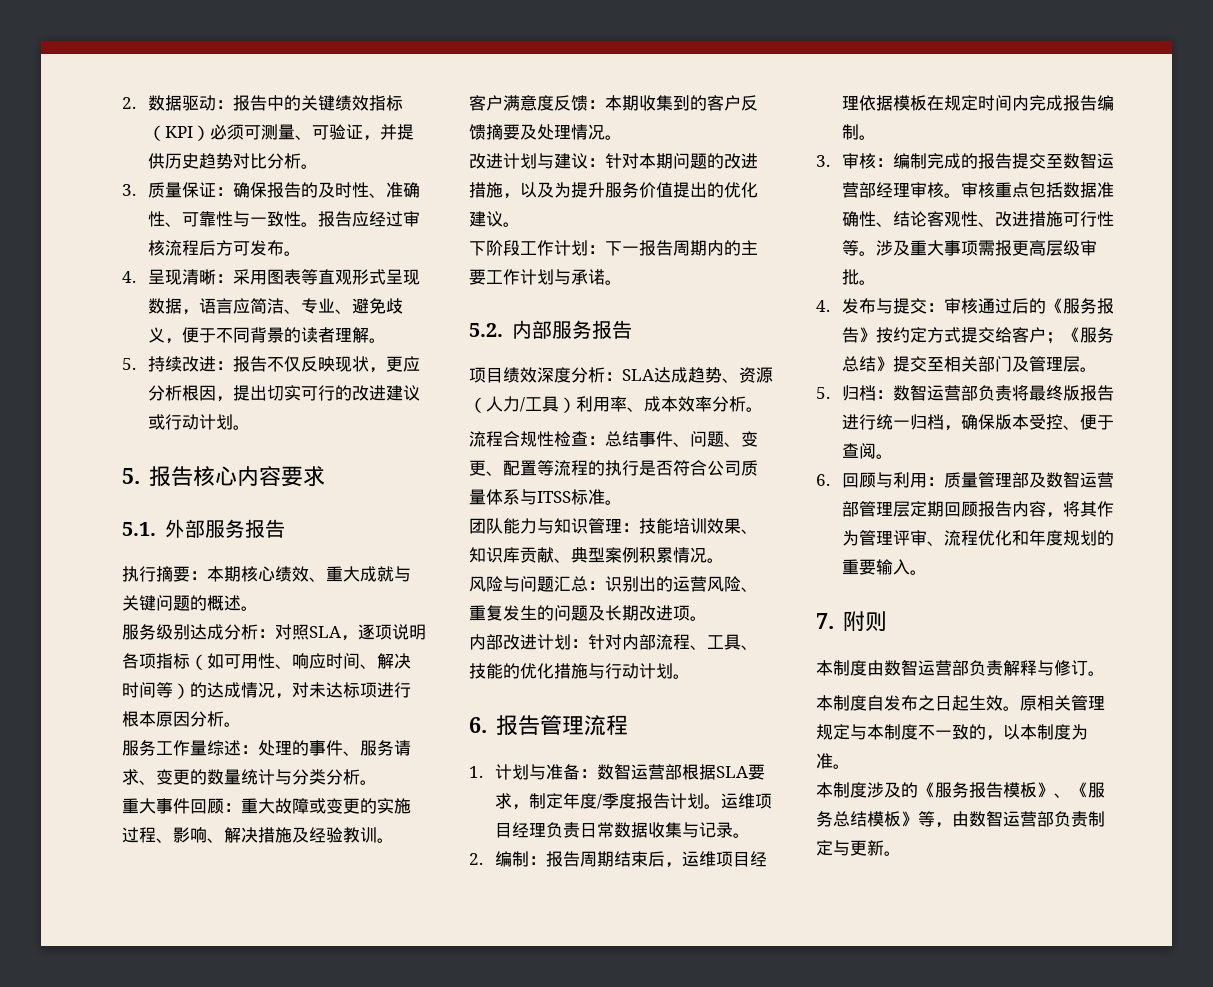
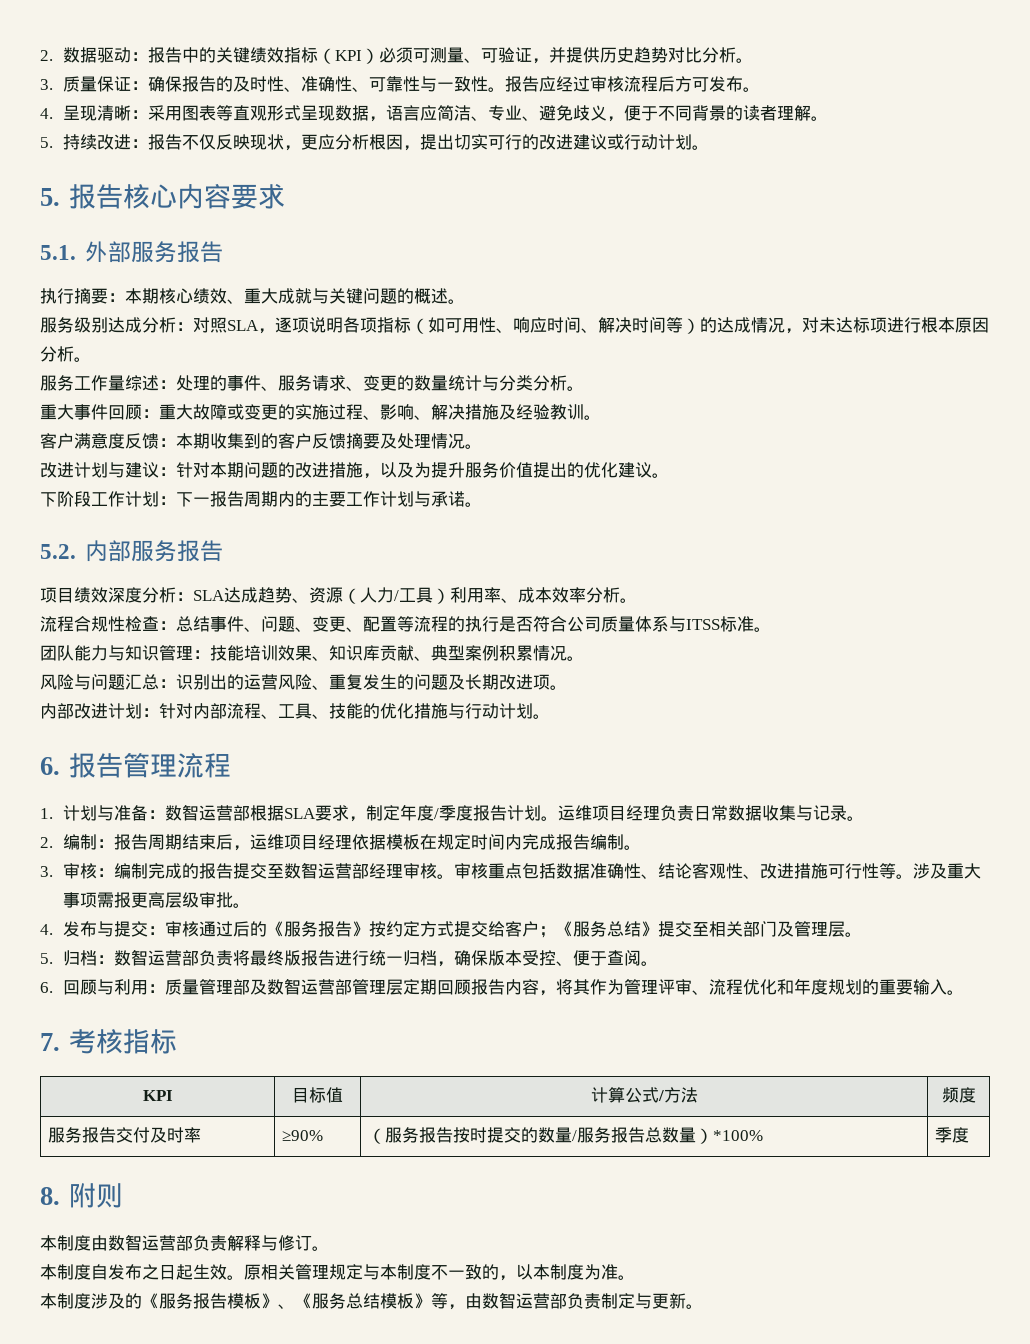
(834, 621) none -> [68,1029,177,1054] [142,1090,173,1101] [292,1087,343,1103] [590,1087,698,1103] [941,1087,976,1103] [47,1127,201,1143] [281,1130,323,1141] [367,1127,763,1144] [934,1127,969,1143] [40,1187,60,1205] 考核指标 // KPI | 目标值 | 计算公式/方法 | 频度 // 服务报告交付及时率 | ≥90% | （服务报告按时提交的数量/服务报告总数量）*100% | 季度 // 8.

